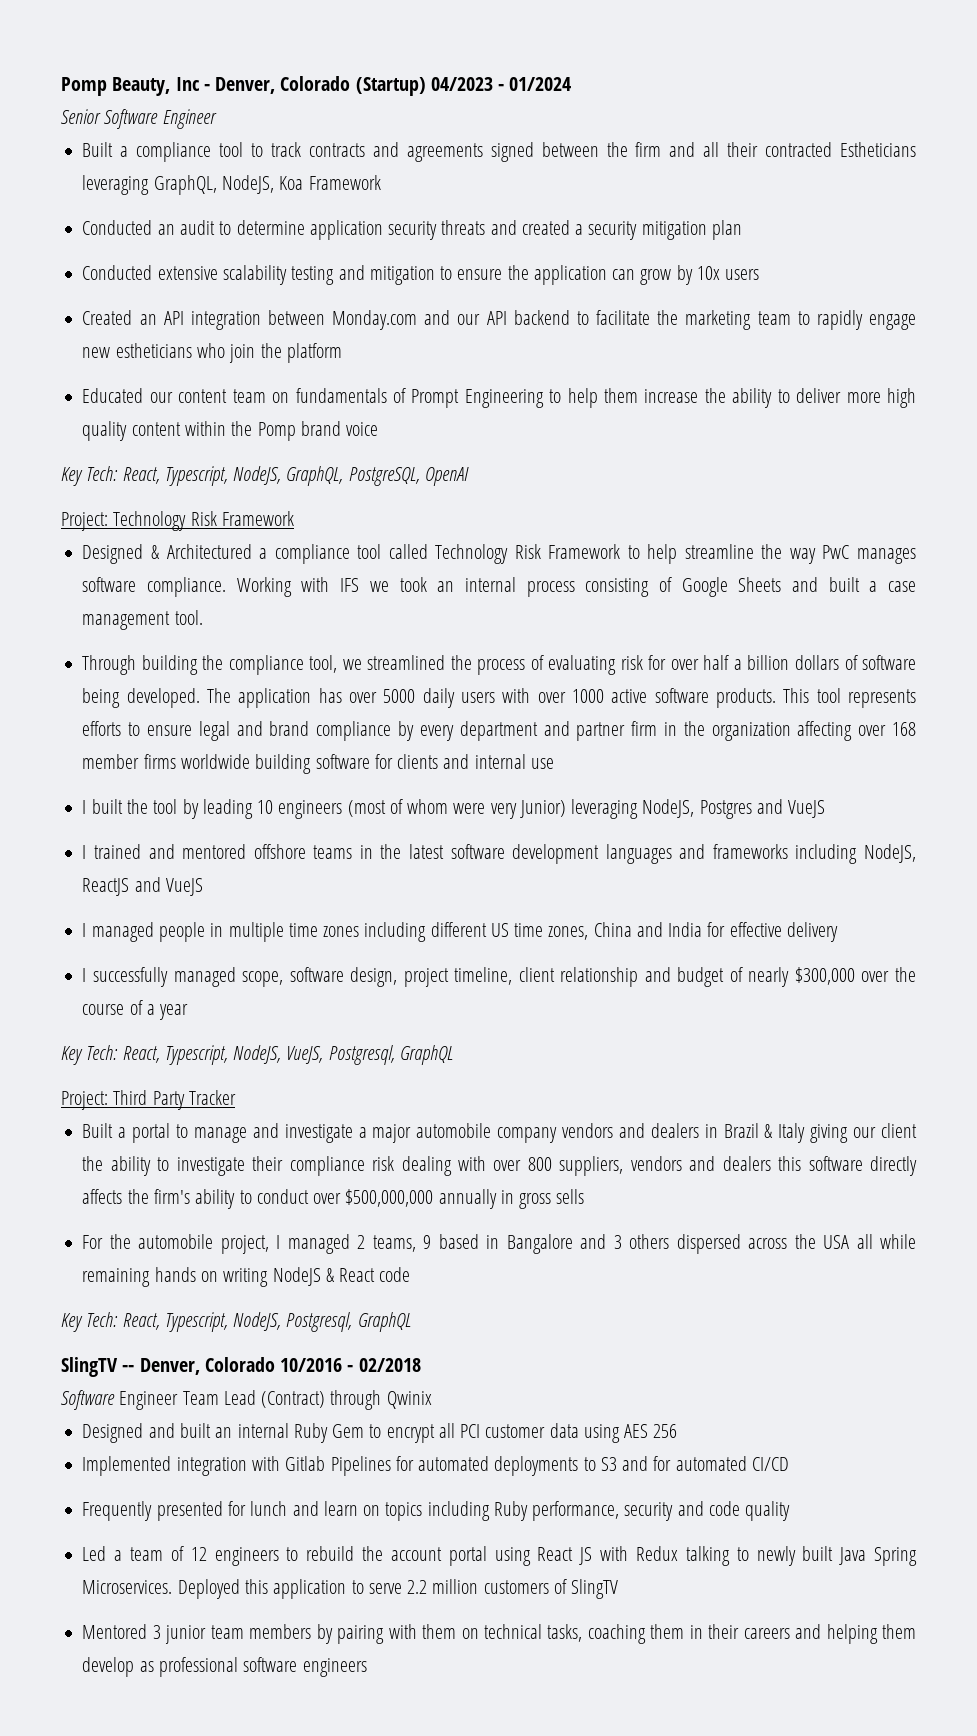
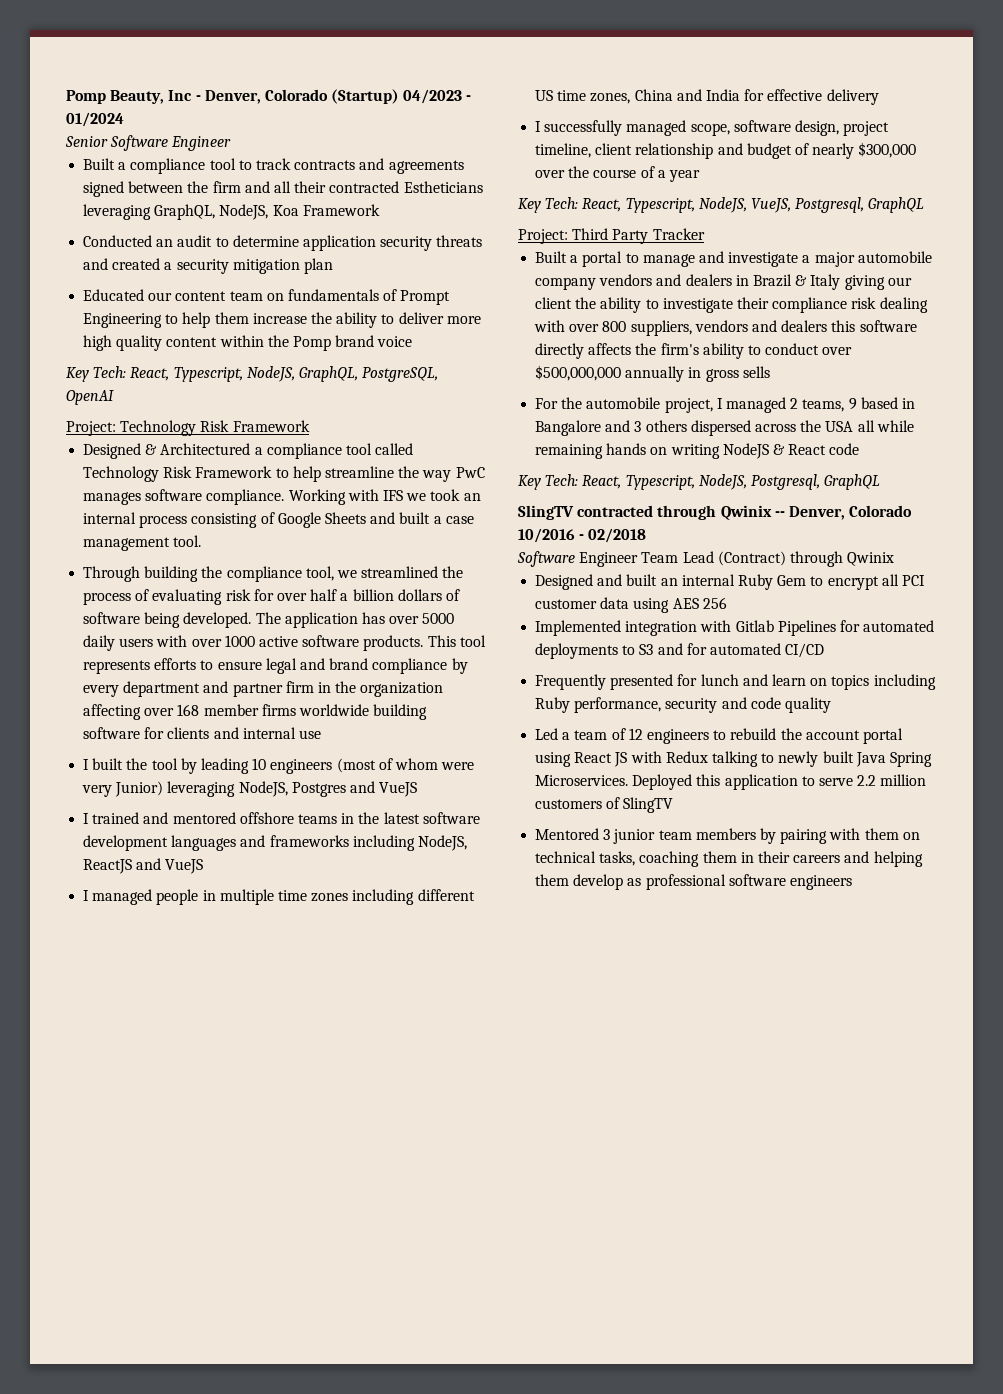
[82,265,760,285] [82,310,916,330] [82,343,342,363] // Conducted extensive scalability testing and mitigation to ensure the application can grow by 10x users // Created an API integration between Monday.com and our API backend to facilitate the marketing team to rapidly engage new estheticians who join the platform -> (333, 266) none
(118, 1367) none -> [577,505,772,520] contracted through Qwinix

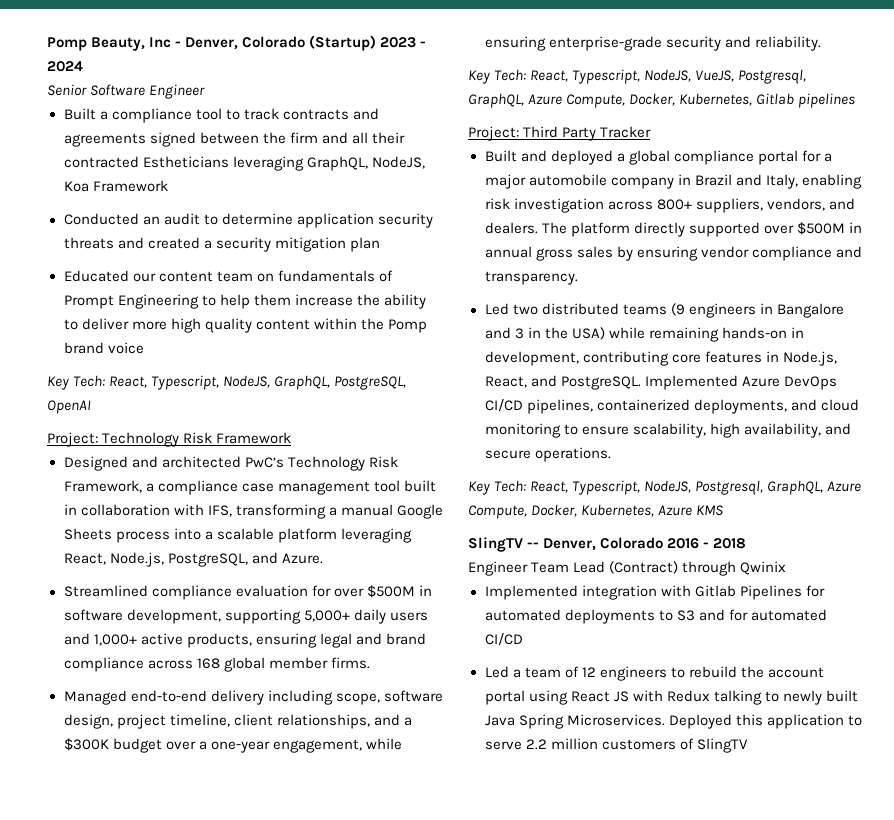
[403,89,472,104] [66,112,124,127] 04/2023 - 01/2024 -> [380,37,427,48] [47,61,83,72] 2023 - 2024
[145,443,414,459] [83,466,485,482] [83,489,481,505] [83,512,474,528] [83,535,202,551] [83,566,464,582] [83,589,460,605] [83,612,455,628] [83,635,486,651] [83,658,468,674] [83,681,444,697] [83,704,428,720] [83,727,321,739] [83,758,475,774] [82,781,418,797] [83,812,480,824] [83,835,467,851] [83,858,204,874] [83,889,475,905] [535,89,879,105] [535,120,687,136] & Architectured a compliance tool called Technology Risk Framework to help streamline the way PwC manages software compliance. Working with IFS we took an internal process consisting of Google Sheets and built a case management tool. // Through building the compliance tool, we streamlined the process of evaluating risk for over half a billion dollars of software being developed. The application has over 5000 daily users with over 1000 active software products. This tool represents efforts to ensure legal and brand compliance by every department and partner firm in the organization affecting over 168 member firms worldwide building software for clients and internal use // I built the tool by leading 10 engineers (most of whom were very Junior) leveraging NodeJS, Postgres and VueJS // I trained and mentored offshore teams in the latest software development languages and frameworks including NodeJS, ReactJS and VueJS // I managed people in multiple time zones including different US time zones, China and India for effective delivery // I successfully managed -> [131,456,398,471] [63,480,436,495] [63,504,443,519] [63,528,412,543] [63,552,323,567] [63,585,432,600] [63,609,428,624] [63,633,426,648] [63,657,370,672] [63,690,333,705] and architected PwC’s Technology Risk Framework, a compliance case management tool built in collaboration with IFS, transforming a manual Google Sheets process into a scalable platform leveraging React, Node.js, PostgreSQL, and Azure. // Streamlined compliance evaluation for over $500M in software development, supporting 5,000+ daily users and 1,000+ active products, ensuring legal and brand compliance across 168 global member firms. // Managed end-to-end delivery including
[635,142,917,159] [535,166,700,182] relationship and budget of nearly $300,000 over the course of a year -> [276,714,412,729] [63,738,402,753] [484,36,821,51] relationships, and a $300K budget over a one-year engagement, while ensuring enterprise-grade security and reliability.
[868,197,925,213] GraphQL -> [468,93,856,108] GraphQL, Azure Compute, Docker, Kubernetes, Gitlab pipelines
[570,251,932,267] [535,274,912,290] [535,297,928,313] [534,320,917,336] [535,343,853,359] [535,365,770,382] [535,397,915,413] [535,420,914,436] [535,443,860,459] a portal to manage and investigate a major automobile company vendors and dealers in Brazil & Italy giving our client the ability to investigate their compliance risk dealing with over 800 suppliers, vendors and dealers this software directly affects the firm's ability to conduct over $500,000,000 annually in gross sells // For the automobile project, I managed 2 teams, 9 based in Bangalore and 3 others dispersed across the USA all while remaining hands on writing NodeJS & React code -> [520,150,832,165] [484,174,862,189] [484,198,855,213] [484,222,862,237] [484,246,862,261] [484,271,578,285] [484,303,844,318] [484,327,804,342] [484,351,837,366] [484,375,837,390] [484,399,859,414] [484,423,851,438] [484,447,611,462] and deployed a global compliance portal for a major automobile company in Brazil and Italy, enabling risk investigation across 800+ suppliers, vendors, and dealers. The platform directly supported over $500M in annual gross sales by ensuring vendor compliance and transparency. // Led two distributed teams (9 engineers in Bangalore and 3 in the USA) while remaining hands-on in development, contributing core features in Node.js, React, and PostgreSQL. Implemented Azure DevOps CI/CD pipelines, containerized deployments, and cloud monitoring to ensure scalability, high availability, and secure operations.
[824,474,881,490] [518,505,913,520] [518,528,647,543] [517,551,575,567] GraphQL // SlingTV contracted through Qwinix -- Denver, Colorado 10/2016 - 02/2018 // Software -> [767,480,862,495] [468,504,724,519] [468,537,747,552] GraphQL, Azure Compute, Docker, Kubernetes, Azure KMS // SlingTV -- Denver, Colorado 2016 - 2018 //
[535,574,925,590] [535,597,727,613] // Designed and built an internal Ruby Gem to encrypt all PCI customer data using AES 256 -> (787, 568) none
[535,674,936,690] [535,697,831,713] // Frequently presented for lunch and learn on topics including Ruby performance, security and code quality -> (523, 639) none
[535,828,920,844] [535,851,923,867] [535,874,852,890] // Mentored 3 junior team members by pairing with them on technical tasks, coaching them in their careers and helping them develop as professional software engineers -> (748, 745) none

